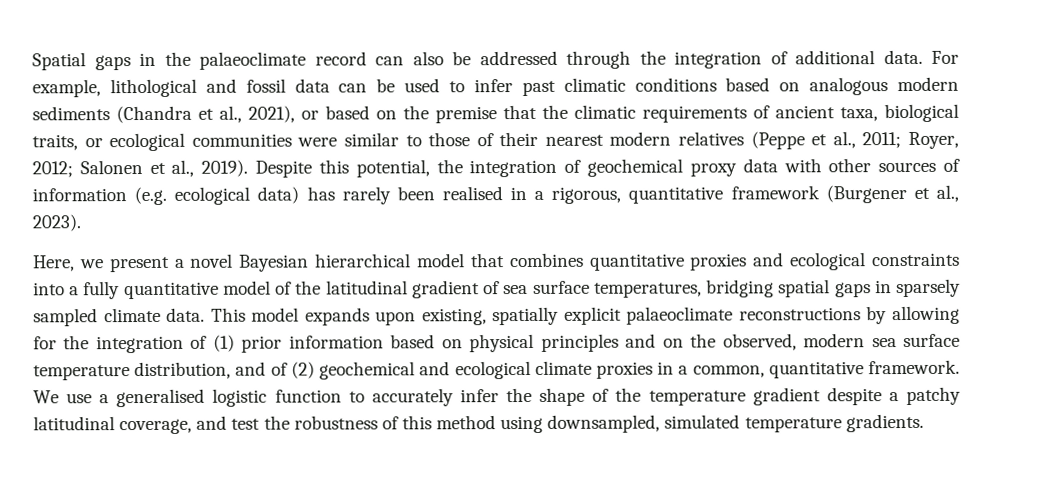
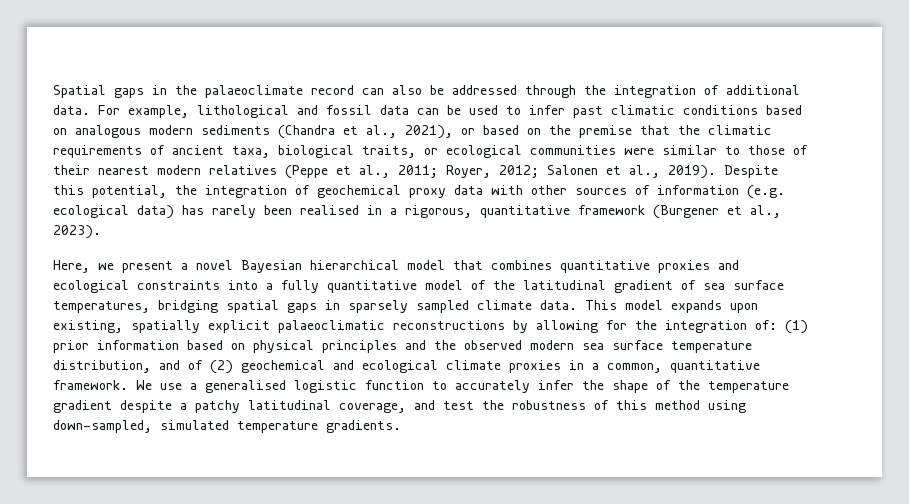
[626,306,734,325] palaeoclimate -> [278,320,385,333] palaeoclimatic
[190,335,208,349] of -> [755,320,777,330] of:
[662,333,797,351] on the observed, -> [434,340,522,350] the observed
[547,414,661,433] downsampled, -> [53,420,152,433] down-sampled,

